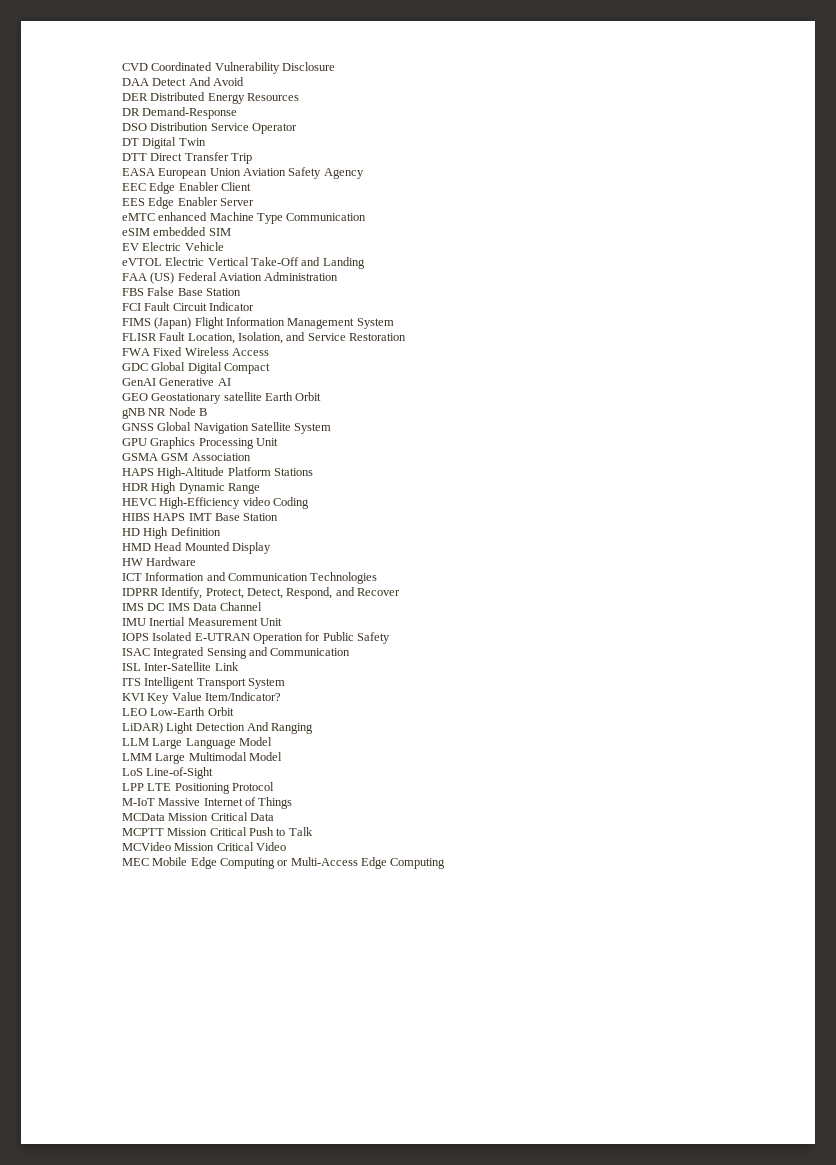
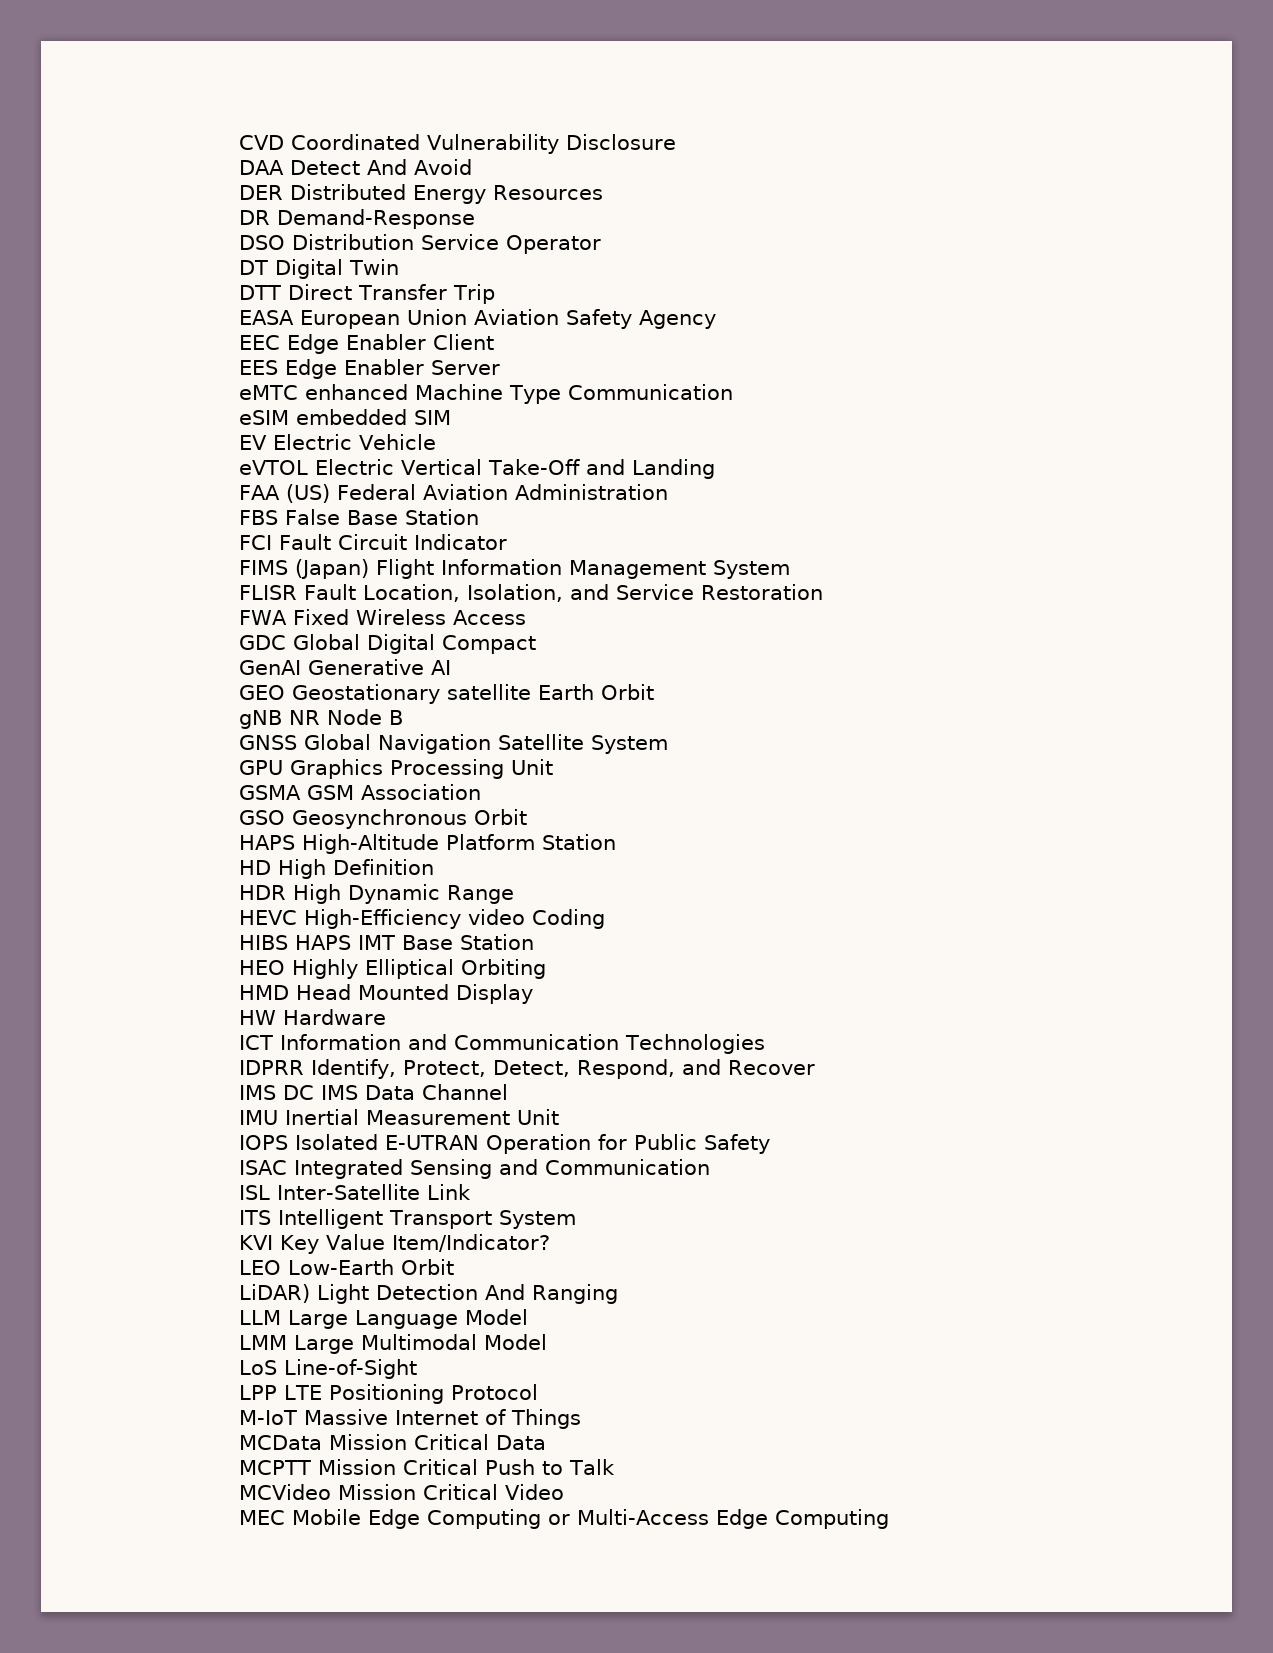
(251, 457) none -> [239,809,528,829] // GSO Geosynchronous Orbit
[273,468,313,476] Stations -> [542,834,617,850] [239,859,435,879] Station // HD High Definition
[121,527,221,539] HD High Definition -> [239,959,547,979] HEO Highly Elliptical Orbiting

